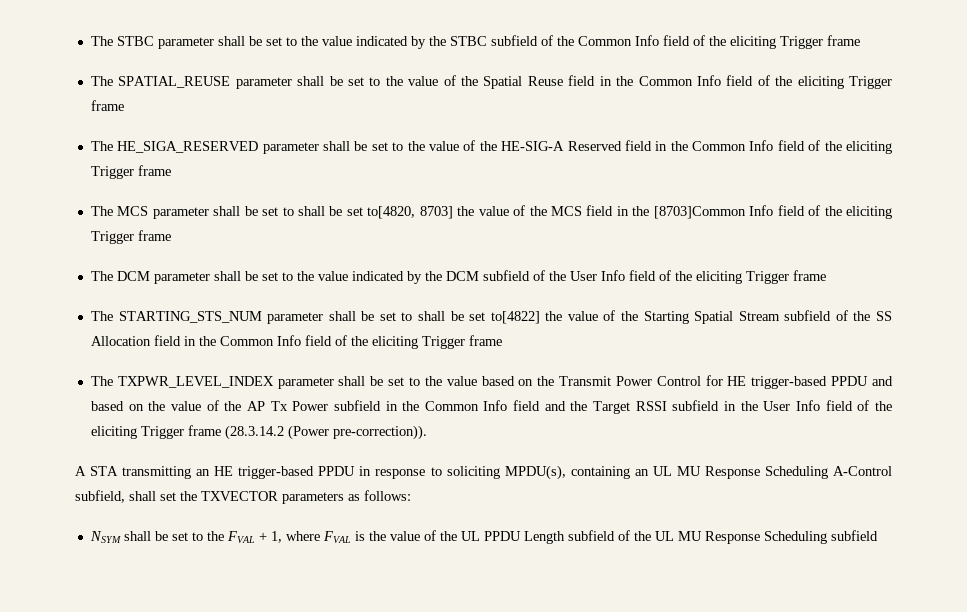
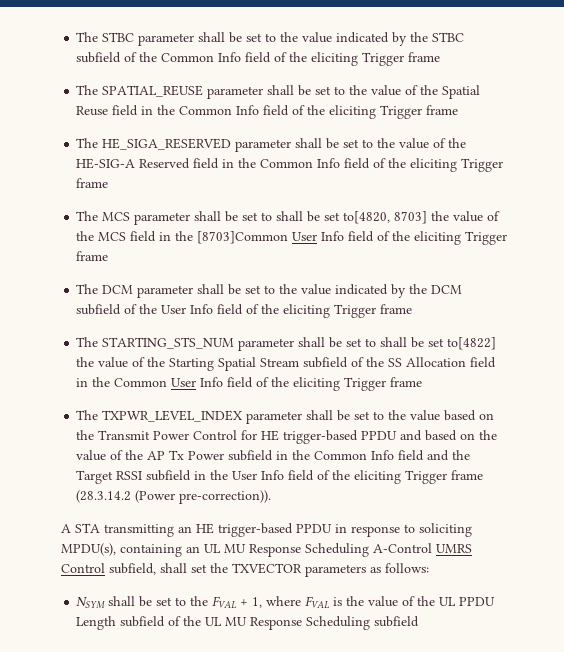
(746, 212) none -> [292,232,318,241] User
(274, 341) none -> [171,378,197,387] User
(892, 471) none -> [436,544,472,553] [61,563,105,573] UMRS Control

